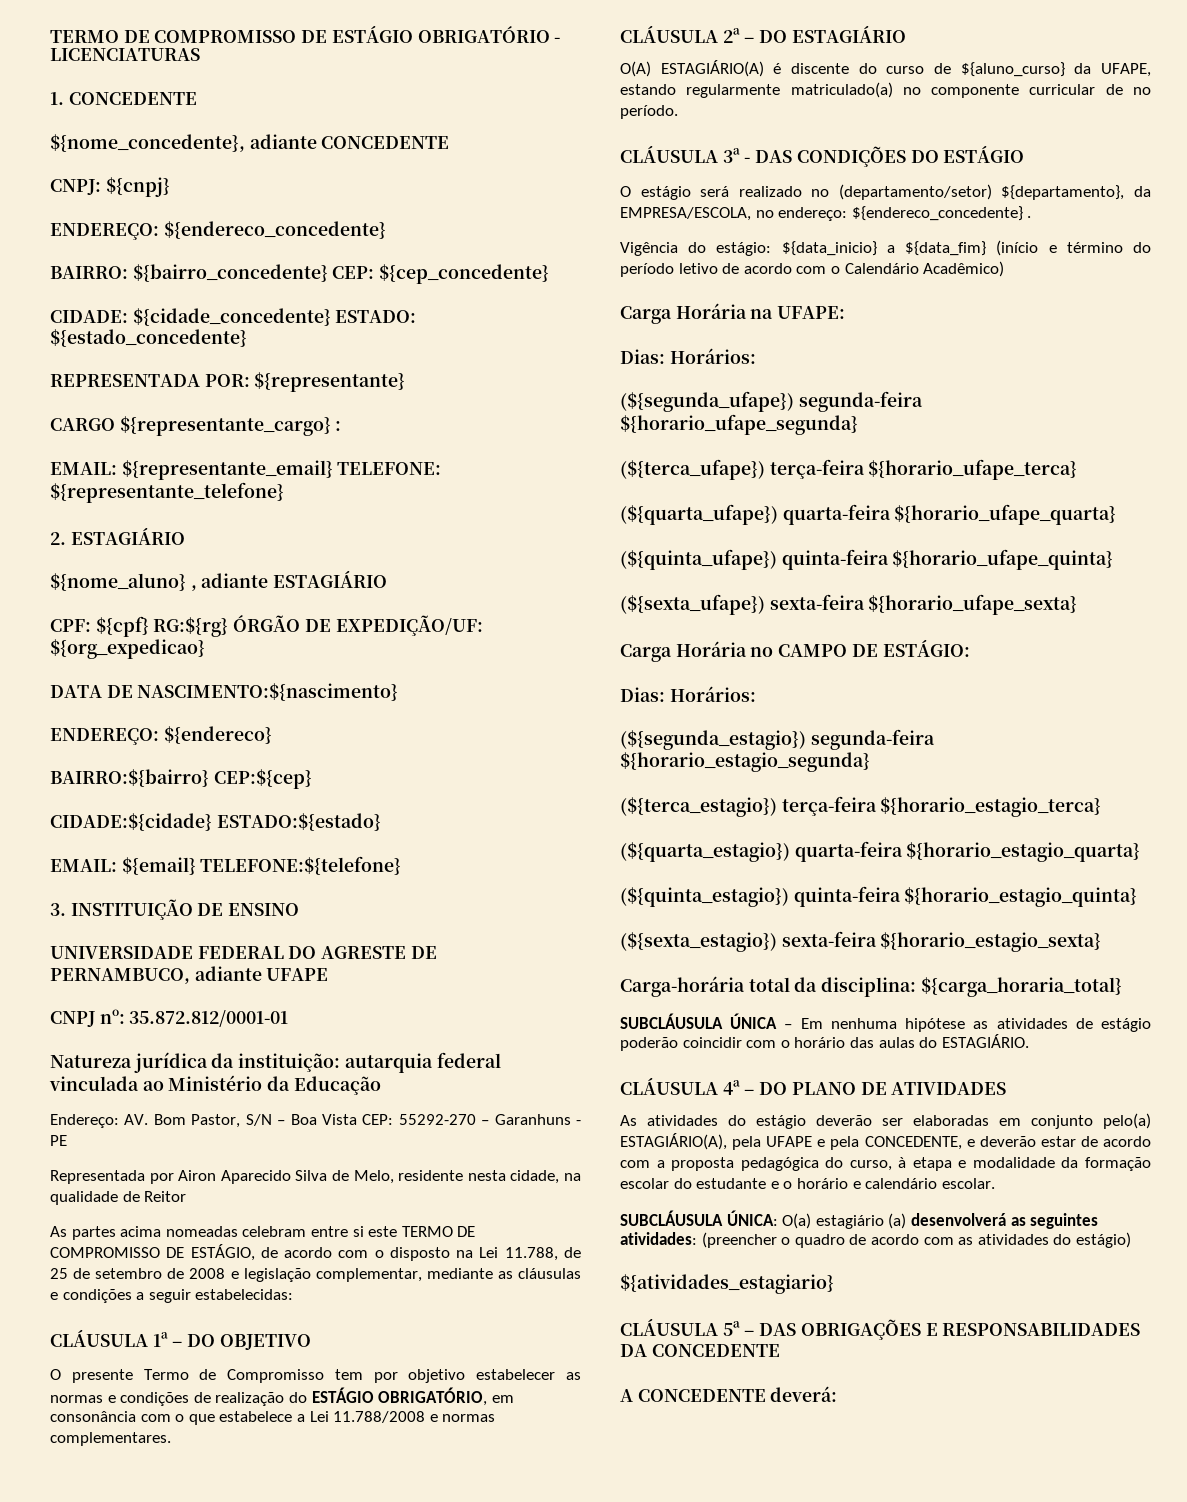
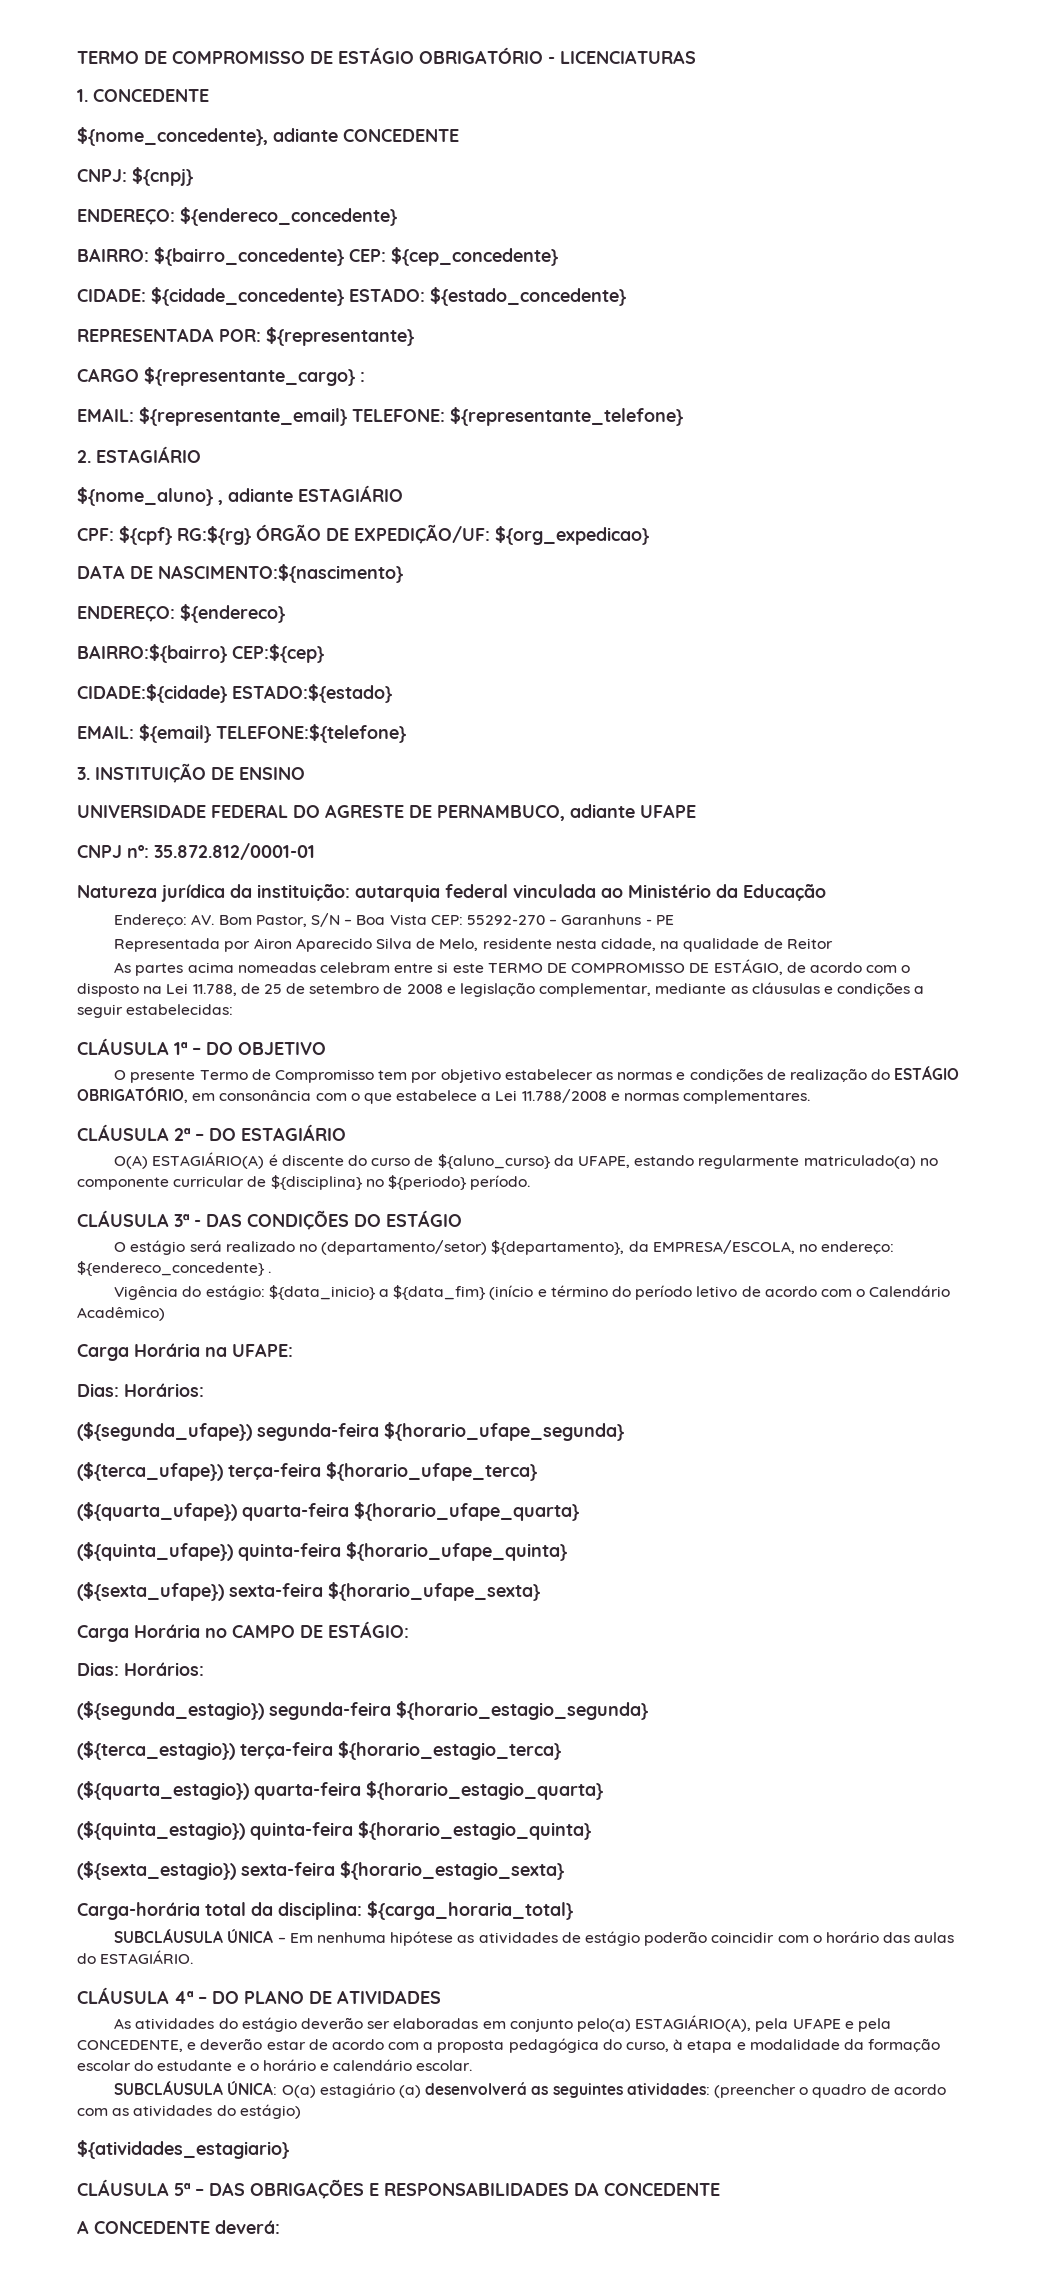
[1133,87,1151,95] no -> [270,1175,467,1190] ${disciplina} no ${periodo}

